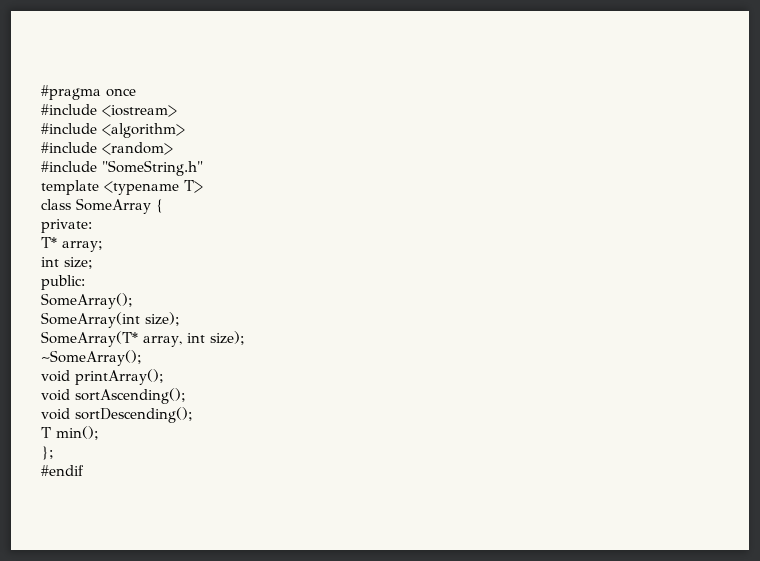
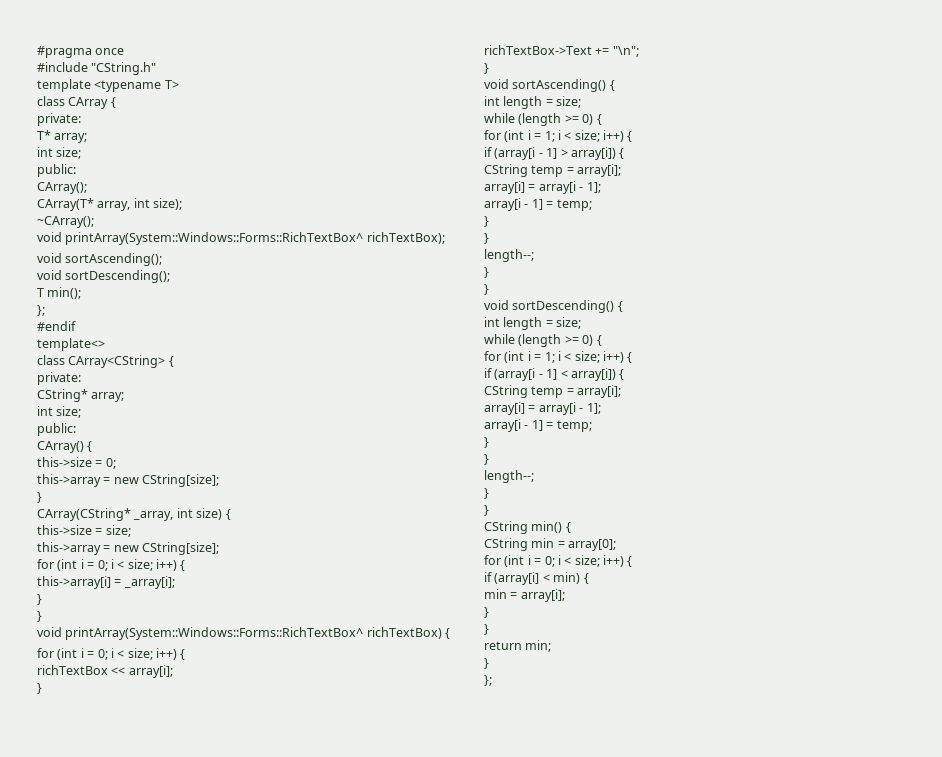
[102,105,177,117] [41,123,185,138] [41,142,173,155] [41,160,203,176] <iostream> // #include <algorithm> // #include <random> // #include "SomeString.h" -> [91,62,157,75] "CString.h"
[76,198,151,214] SomeArray -> [68,97,109,109] CArray
[41,293,133,309] [41,312,180,328] [41,331,138,347] SomeArray(); // SomeArray(int size); // SomeArray(T* -> [37,182,87,194] [37,198,94,211] CArray(); // CArray(T*
[41,350,142,366] [41,369,164,385] ~SomeArray(); // void printArray(); -> [37,216,94,228] [37,232,445,245] ~CArray(); // void printArray(System::Windows::Forms::RichTextBox^ richTextBox);
(84, 470) none -> [37,338,105,351] [37,355,174,368] [37,372,81,385] [37,389,125,402] [37,406,82,418] [37,423,76,436] [37,441,93,453] [37,457,116,469] [37,474,220,487] [37,492,42,503] [37,508,231,521] [37,525,131,537] [37,542,220,555] [37,559,186,571] [37,576,175,589] [37,594,42,605] [37,611,42,622] [37,627,451,640] [37,648,186,660] [37,665,173,678] [37,683,42,694] [484,45,639,57] [484,63,489,74] [484,79,615,92] [484,96,582,109] [484,113,602,126] [484,130,633,142] [484,147,625,160] [484,164,622,177] [484,181,601,194] [484,198,592,211] [484,216,489,227] [484,233,489,244] [484,249,534,262] [484,267,489,278] [484,284,489,295] [484,300,623,313] [484,317,582,330] [484,334,602,347] [484,351,633,363] [484,368,625,381] [484,385,622,398] [484,402,601,415] [484,419,592,432] [484,437,489,448] [484,454,489,465] [484,470,534,483] [484,488,489,499] [484,505,489,516] [484,521,571,534] [484,538,617,551] [484,555,633,567] [484,572,589,585] [484,589,565,602] [484,607,489,618] [484,624,489,635] [484,640,552,652] [484,658,489,669] [484,675,492,686] // template<> // class CArray<CString> { // private: // CString* array; // int size; // public: // CArray() { // this->size = 0; // this->array = new CString[size]; // } // CArray(CString* _array, int size) { // this->size = size; // this->array = new CString[size]; // for (int i = 0; i < size; i++) { // this->array[i] = _array[i]; // } // } // void printArray(System::Windows::Forms::RichTextBox^ richTextBox) { // for (int i = 0; i < size; i++) { // richTextBox << array[i]; // } // richTextBox->Text += "\n"; // } // void sortAscending() { // int length = size; // while (length >= 0) { // for (int i = 1; i < size; i++) { // if (array[i - 1] > array[i]) { // CString temp = array[i]; // array[i] = array[i - 1]; // array[i - 1] = temp; // } // } // length--; // } // } // void sortDescending() { // int length = size; // while (length >= 0) { // for (int i = 1; i < size; i++) { // if (array[i - 1] < array[i]) { // CString temp = array[i]; // array[i] = array[i - 1]; // array[i - 1] = temp; // } // } // length--; // } // } // CString min() { // CString min = array[0]; // for (int i = 0; i < size; i++) { // if (array[i] < min) { // min = array[i]; // } // } // return min; // } // };

